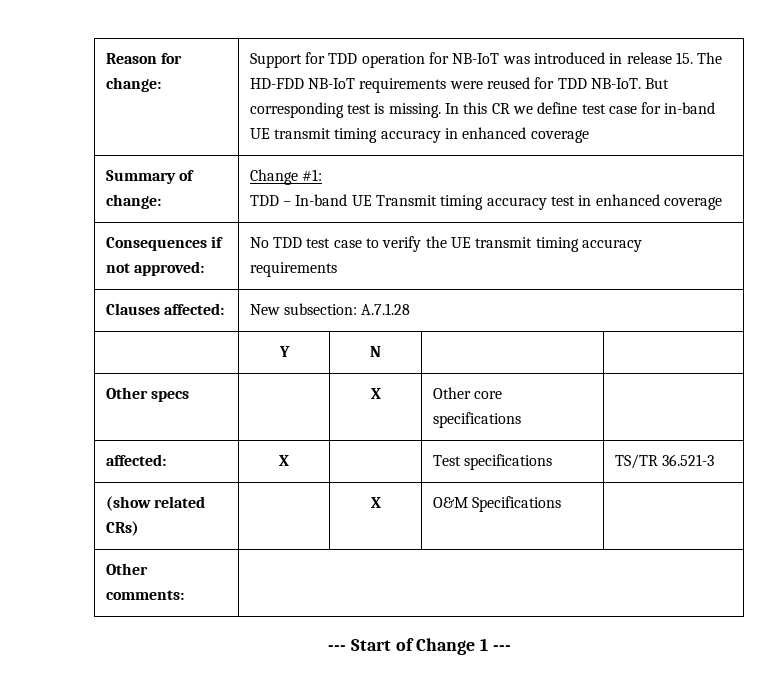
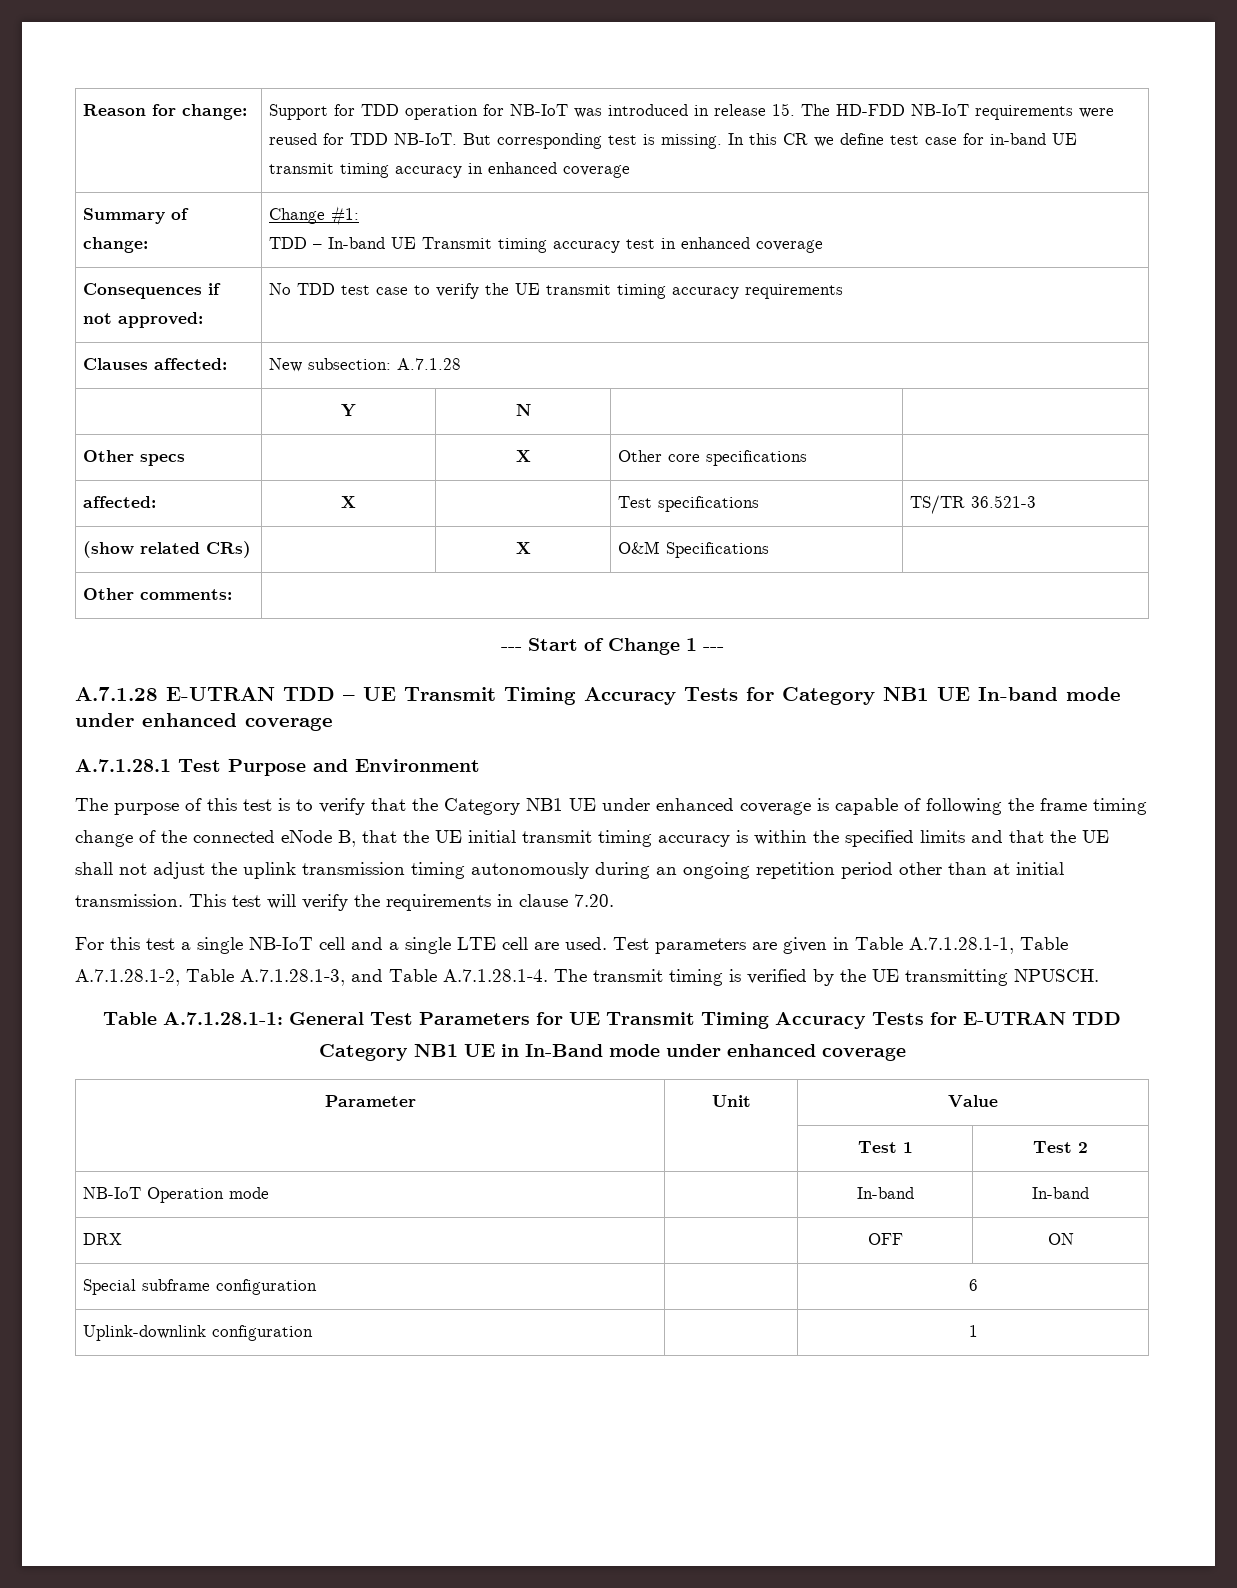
(511, 648) none -> [75,687,1121,705] [75,713,333,731] [75,759,480,776] [75,798,1147,815] [75,830,1109,847] [75,862,1064,879] [75,894,614,911] [75,937,1068,954] [75,969,1099,986] [103,1012,1121,1029] [318,1044,906,1061] [324,1095,416,1107] [711,1095,751,1107] [948,1095,998,1107] [857,1141,913,1153] [1033,1141,1088,1153] [83,1187,270,1203] [856,1187,914,1199] [1032,1187,1089,1199] [83,1233,123,1245] [867,1233,903,1245] [1047,1233,1074,1245] [83,1279,318,1295] [968,1279,978,1291] [83,1325,314,1341] [968,1325,978,1337] // A.7.1.28 E-UTRAN TDD – UE Transmit Timing Accuracy Tests for Category NB1 UE In-band mode under enhanced coverage // A.7.1.28.1 Test Purpose and Environment // The purpose of this test is to verify that the Category NB1 UE under enhanced coverage is capable of following the frame timing change of the connected eNode B, that the UE initial transmit timing accuracy is within the specified limits and that the UE shall not adjust the uplink transmission timing autonomously during an ongoing repetition period other than at initial transmission. This test will verify the requirements in clause 7.20. // For this test a single NB-IoT cell and a single LTE cell are used. Test parameters are given in Table A.7.1.28.1-1, Table A.7.1.28.1-2, Table A.7.1.28.1-3, and Table A.7.1.28.1-4. The transmit timing is verified by the UE transmitting NPUSCH. // Table A.7.1.28.1-1: General Test Parameters for UE Transmit Timing Accuracy Tests for E-UTRAN TDD Category NB1 UE in In-Band mode under enhanced coverage // Parameter | Unit | Value // | | Test 1 | Test 2 // NB-IoT Operation mode | | In-band | In-band // DRX | | OFF | ON // Special subframe configuration | | 6 // Uplink-downlink configuration | | 1

